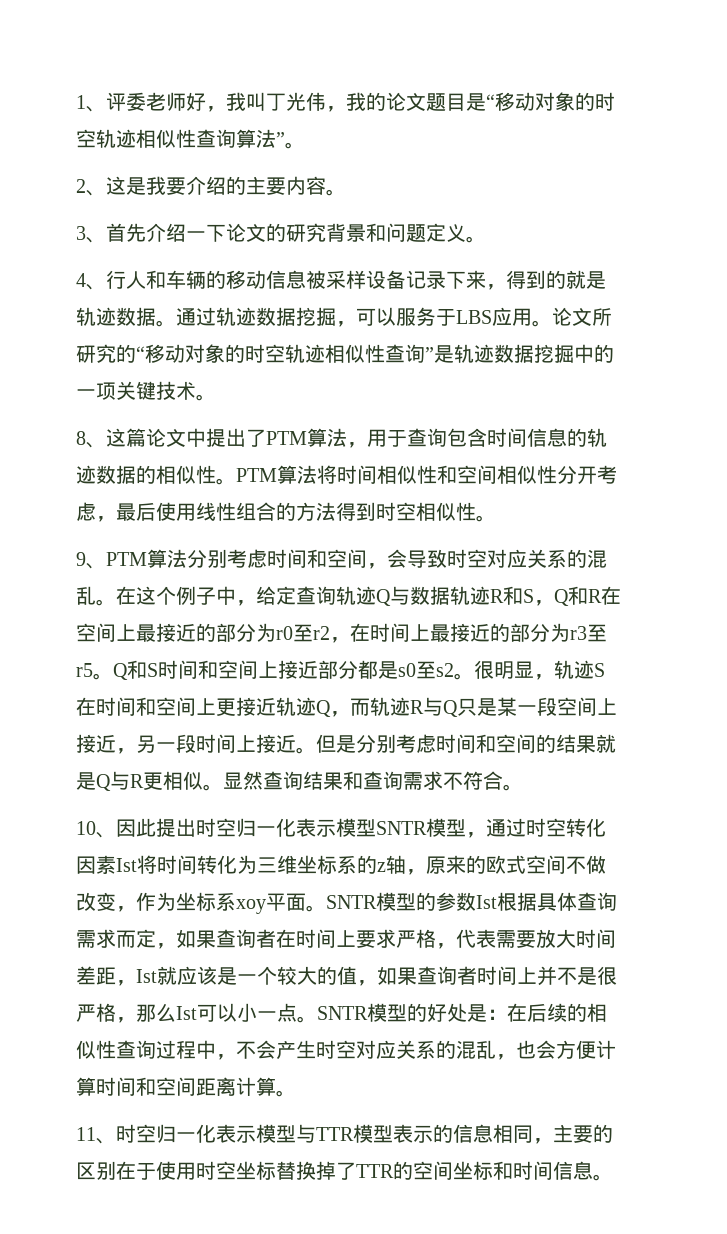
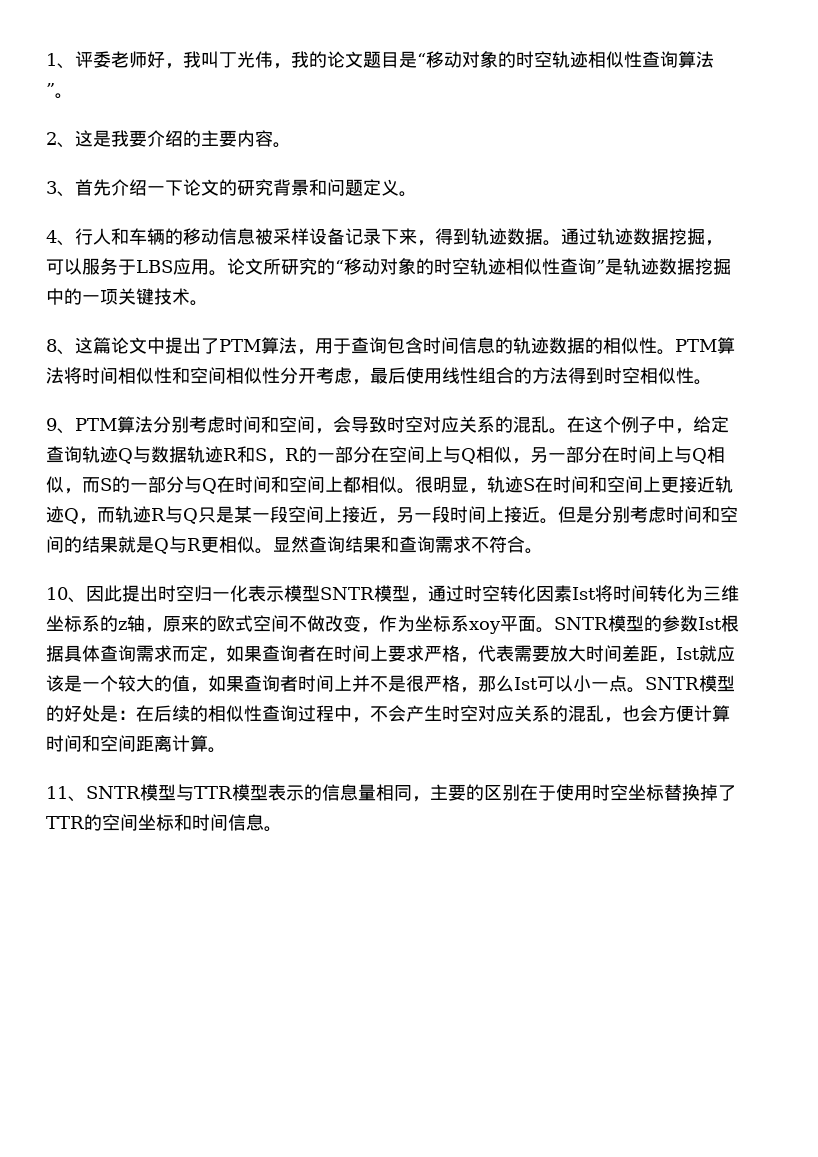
[546,270,606,289] 的就是 -> (471, 236) none
[554,586,621,606] [76,623,607,643] [76,660,454,680] Q和R在空间上最接近的部分为r0至r2，在时间上最接近的部分为r3至r5。Q和S时间和空间上接近部分都是s0至s2 -> [285,446,725,464] [46,476,397,494] R的一部分在空间上与Q相似，另一部分在时间上与Q相似，而S的一部分与Q在时间和空间上都相似
[116,1124,256,1143] 时空归一化表示 -> [86,786,140,799] SNTR
(493, 1133) none -> [358,784,376,801] 量

